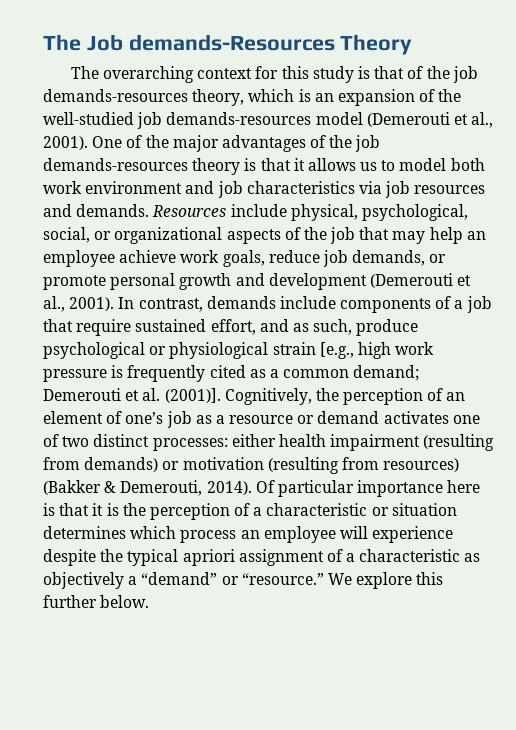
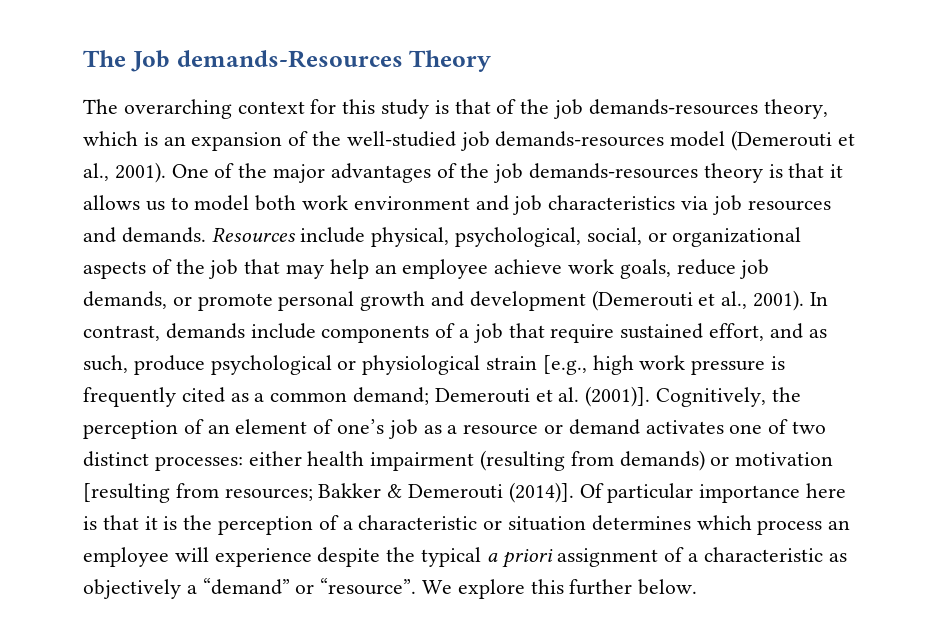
[267,457,460,474] [43,480,252,496] (resulting from resources) (Bakker & Demerouti, 2014). -> [83,482,574,503] [resulting from resources; Bakker & Demerouti (2014)].
[182,549,235,566] apriori -> [486,549,553,568] a priori
[241,573,324,585] “resource.” -> [320,578,417,595] “resource”.

